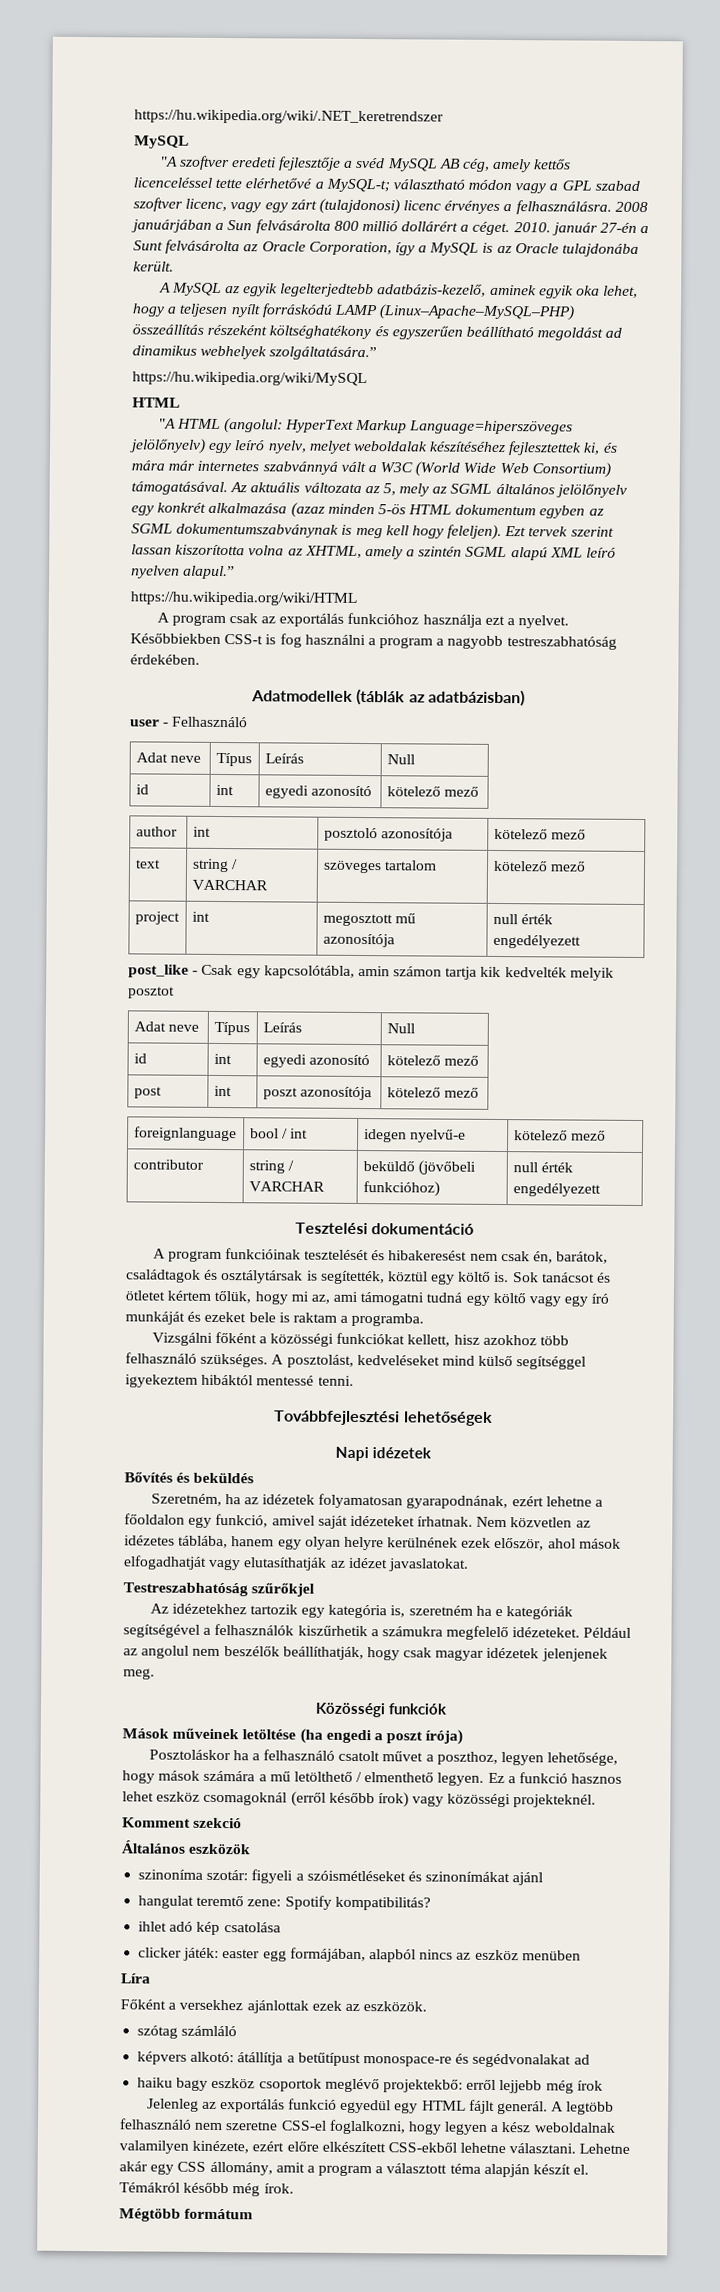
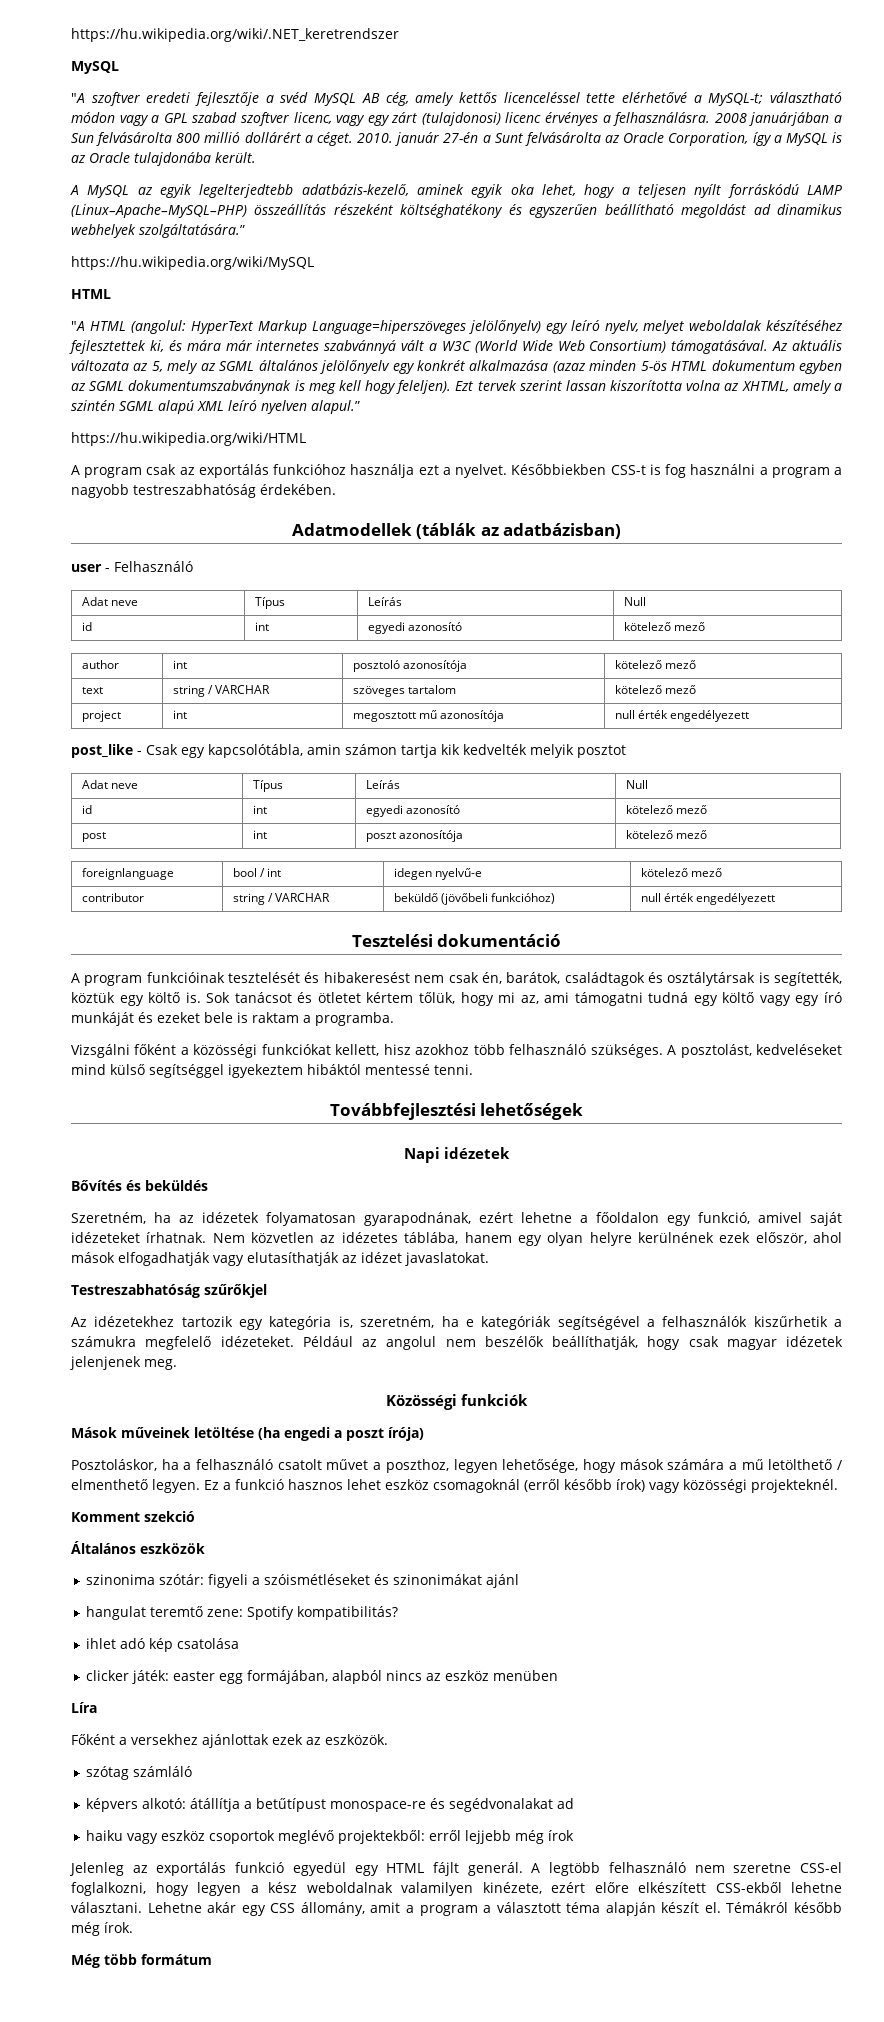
[387,1271,428,1282] köztül -> [71,992,115,1003] köztük
[123,1555,207,1570] elfogadhatját -> [118,1252,210,1266] elfogadhatják
[408,1605,473,1616] szeretném -> [360,1316,435,1328] szeretném,
[148,1749,231,1761] Posztoláskor -> [71,1459,157,1471] Posztoláskor,
[138,1869,249,1881] szinoníma szotár: -> [85,1574,204,1585] szinonima szótár:
[425,1871,511,1883] szinonímákat -> [392,1574,482,1585] szinonimákat
[176,2077,209,2091] bagy -> [126,1833,158,1844] vagy
[382,2079,463,2093] projektekbő: -> [337,1830,425,1844] projektekből:
[119,2208,181,2222] Mégtöbb -> [71,1954,137,1968] Még több

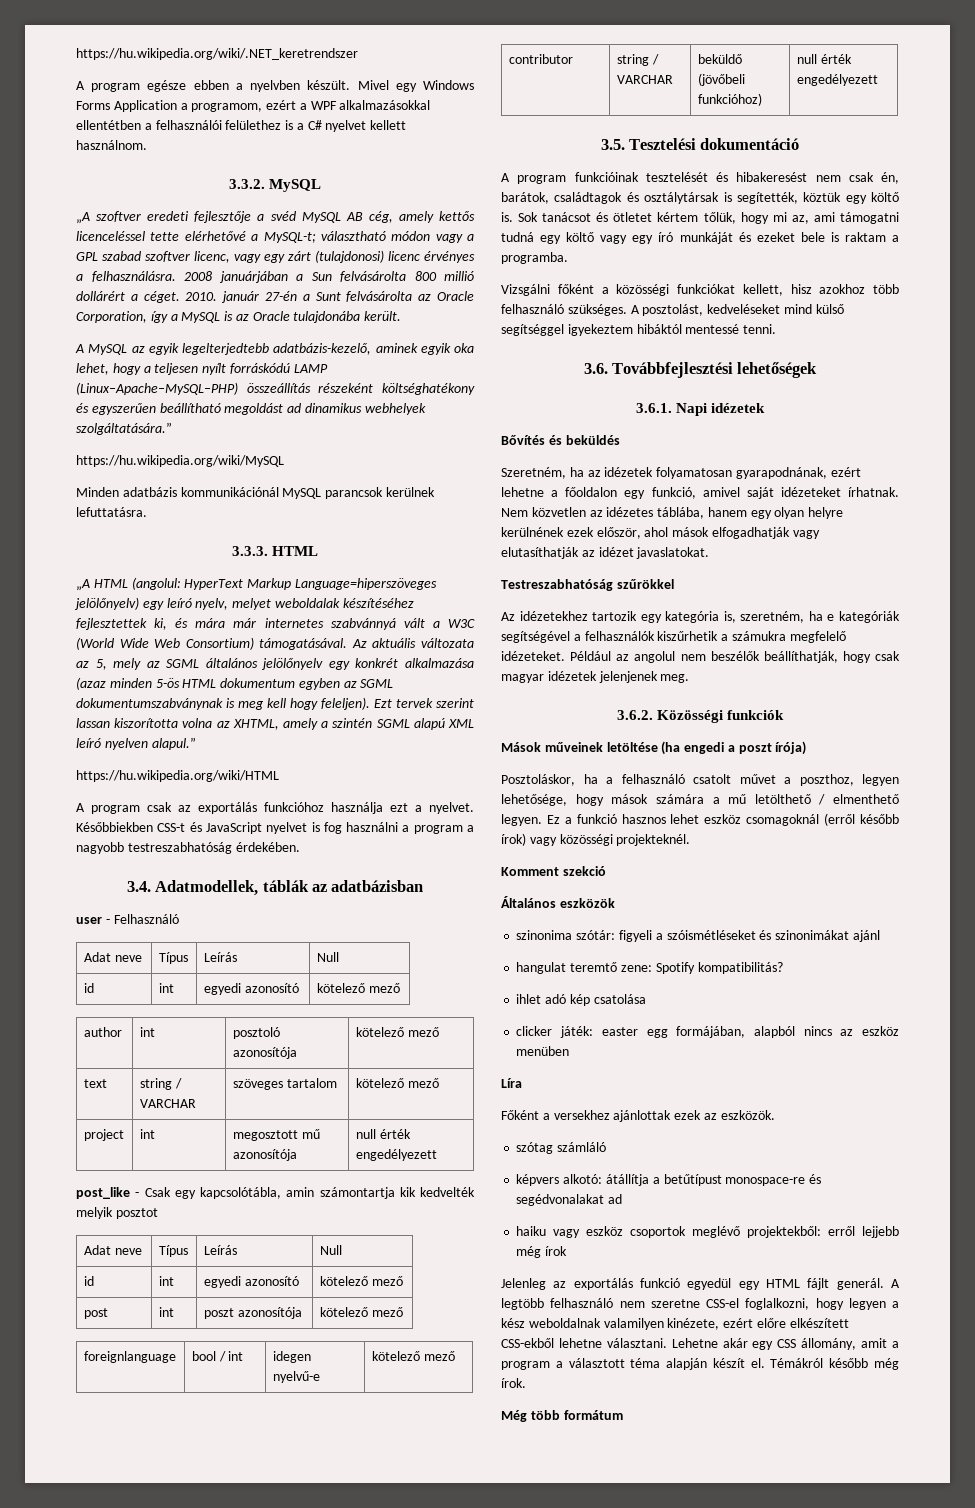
(399, 35) none -> [76,80,475,92] [76,100,431,112] [76,120,407,132] [76,140,147,150] [228,179,265,189] A program egésze ebben a nyelvben készült. Mivel egy Windows Forms Application a programom, ezért a WPF alkalmazásokkal ellentétben a felhasználói felülethez is a C# nyelvet kellett használnom. // 3.3.2.
[71,93,85,103] "A -> [76,212,90,224] „A
(314, 263) none -> [76,487,435,499] [76,507,147,517] [231,546,268,556] Minden adatbázis kommunikációnál MySQL parancsok kerülnek lefuttatásra. // 3.3.3.
[71,321,85,331] "A -> [76,579,90,591] „A
(646, 470) none -> [189,822,308,834] és JavaScript nyelvet
[291,523,622,539] Adatmodellek (táblák az adatbázisban) -> [126,880,424,896] 3.4. Adatmodellek, táblák az adatbázisban
[345,744,437,758] számon tartja -> [319,1187,395,1199] számontartja
(776, 899) none -> [600,139,625,150] 3.5.
(473, 1069) none -> [583,363,608,374] 3.6.
(584, 1111) none -> [635,403,672,413] 3.6.1.
[203,1284,267,1298] szűrőkjel -> [616,579,674,589] szűrökkel
(177, 1364) none -> [616,710,653,720] 3.6.2.

